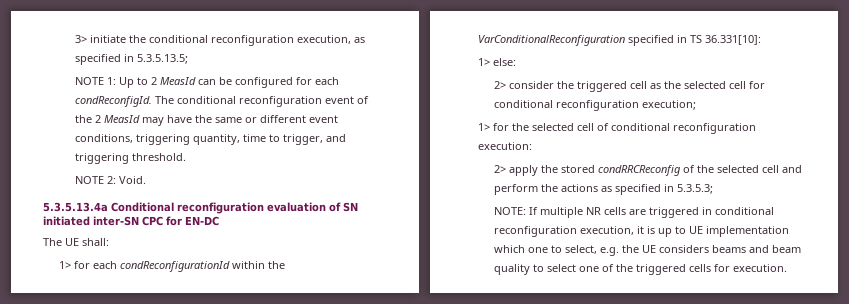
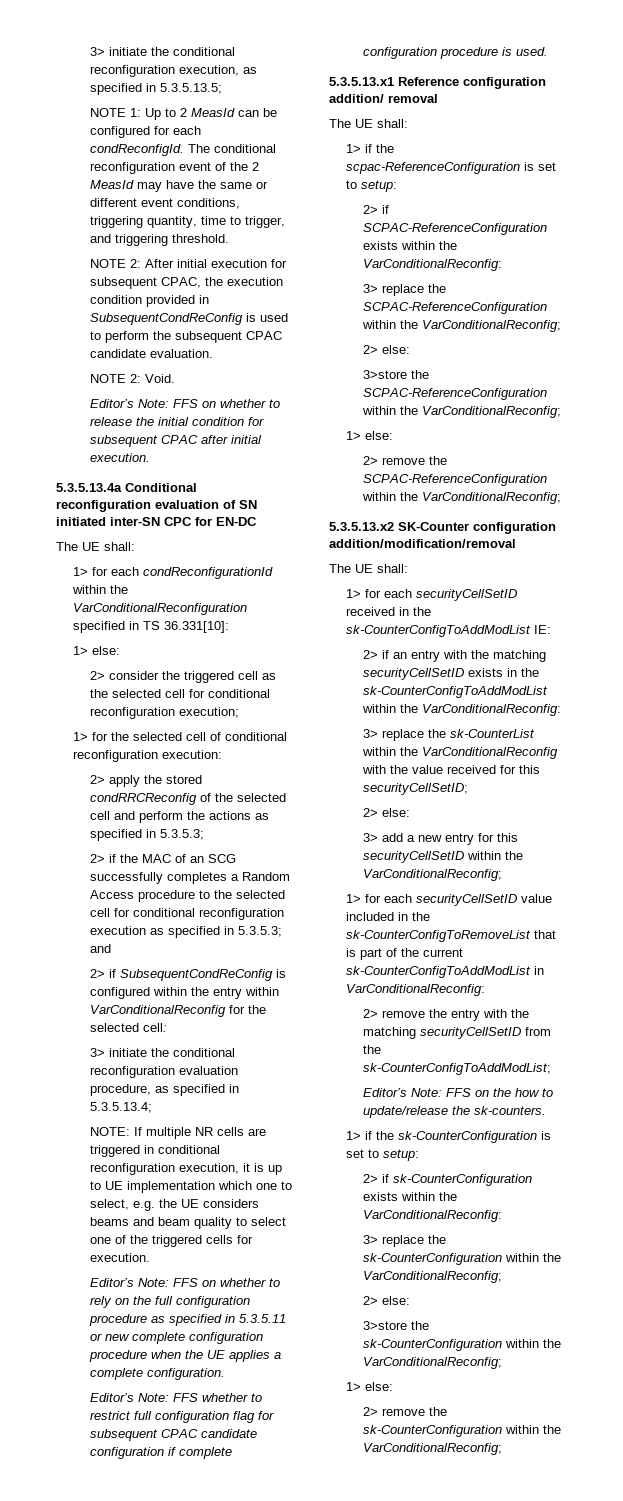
[119,176,147,184] Void. -> [144,259,287,268] [89,277,283,289] [89,295,209,307] [89,313,288,325] [89,331,282,343] [89,349,213,358] [89,374,175,383] [89,399,280,408] [89,417,264,426] [89,435,262,447] [89,453,150,462] After initial execution for subsequent CPAC, the execution condition provided in SubsequentCondReConfig is used to perform the subsequent CPAC candidate evaluation. // NOTE 2: Void. // Editor’s Note: FFS on whether to release the initial condition for subsequent CPAC after initial execution.
(714, 189) none -> [89,854,236,863] [89,872,290,884] [89,890,285,902] [89,908,284,920] [89,926,282,938] [89,944,111,953] [89,969,286,981] [89,987,279,999] [89,1005,266,1017] [89,1023,167,1032] [89,1048,235,1057] [89,1066,238,1078] [89,1084,239,1096] [89,1102,152,1113] // 2> if the MAC of an SCG successfully completes a Random Access procedure to the selected cell for conditional reconfiguration execution as specified in 5.3.5.3; and // 2> if SubsequentCondReConfig is configured within the entry within VarConditionalReconfig for the selected cell: // 3> initiate the conditional reconfiguration evaluation procedure, as specified in 5.3.5.13.4;
(788, 268) none -> [89,1278,280,1287] [89,1296,250,1308] [88,1314,286,1326] [89,1332,263,1344] [88,1350,281,1362] [89,1368,225,1380] [89,1393,262,1402] [89,1411,274,1423] [89,1429,257,1441] [89,1447,232,1459] [362,47,548,59] [329,77,546,89] [329,94,438,103] [329,119,408,128] [345,144,394,153] [345,162,556,174] [345,180,397,192] [362,205,389,214] [362,223,547,235] [362,241,457,250] [362,259,502,271] [362,284,446,296] [362,302,547,314] [361,320,561,332] [362,345,410,354] [362,370,429,379] [362,388,547,400] [361,406,561,418] [345,431,393,440] [362,456,447,465] [362,474,547,486] [361,492,561,504] [329,522,556,534] [329,539,516,548] [329,564,408,573] [345,589,517,601] [345,607,431,616] [345,625,551,637] [362,650,546,662] [362,668,539,680] [362,686,548,698] [361,704,561,716] [362,729,535,741] [361,747,558,759] [361,765,540,774] [362,783,468,795] [362,808,410,817] [362,833,518,845] [362,851,523,863] [362,869,502,881] [345,894,552,906] [345,912,430,921] [345,930,556,942] [345,948,463,960] [345,966,544,978] [345,984,485,996] [362,1009,529,1021] [362,1027,551,1039] [362,1045,381,1054] [362,1063,551,1075] [362,1088,553,1097] [362,1106,546,1118] [345,1131,551,1143] [345,1149,419,1161] [362,1174,532,1186] [362,1192,457,1201] [362,1210,502,1222] [362,1235,446,1247] [362,1253,561,1265] [362,1271,502,1283] [362,1296,410,1305] [362,1321,429,1330] [362,1339,561,1351] [362,1357,502,1369] [345,1382,393,1391] [362,1407,447,1416] [362,1425,561,1437] [362,1443,502,1455] // Editor’s Note: FFS on whether to rely on the full configuration procedure as specified in 5.3.5.11 or new complete configuration procedure when the UE applies a complete configuration. // Editor’s Note: FFS whether to restrict full configuration flag for subsequent CPAC candidate configuration if complete configuration procedure is used. // 5.3.5.13.x1 Reference configuration addition/ removal // The UE shall: // 1> if the scpac-ReferenceConfiguration is set to setup: // 2> if SCPAC-ReferenceConfiguration exists within the VarConditionalReconfig: // 3> replace the SCPAC-ReferenceConfiguration within the VarConditionalReconfig; // 2> else: // 3>store the SCPAC-ReferenceConfiguration within the VarConditionalReconfig; // 1> else: // 2> remove the SCPAC-ReferenceConfiguration within the VarConditionalReconfig; // 5.3.5.13.x2 SK-Counter configuration addition/modification/removal // The UE shall: // 1> for each securityCellSetID received in the sk-CounterConfigToAddModList IE: // 2> if an entry with the matching securityCellSetID exists in the sk-CounterConfigToAddModList within the VarConditionalReconfig: // 3> replace the sk-CounterList within the VarConditionalReconfig with the value received for this securityCellSetID; // 2> else: // 3> add a new entry for this securityCellSetID within the VarConditionalReconfig; // 1> for each securityCellSetID value included in the sk-CounterConfigToRemoveList that is part of the current sk-CounterConfigToAddModList in VarConditionalReconfig: // 2> remove the entry with the matching securityCellSetID from the sk-CounterConfigToAddModList; // Editor’s Note: FFS on the how to update/release the sk-counters. // 1> if the sk-CounterConfiguration is set to setup: // 2> if sk-CounterConfiguration exists within the VarConditionalReconfig: // 3> replace the sk-CounterConfiguration within the VarConditionalReconfig; // 2> else: // 3>store the sk-CounterConfiguration within the VarConditionalReconfig; // 1> else: // 2> remove the sk-CounterConfiguration within the VarConditionalReconfig;

